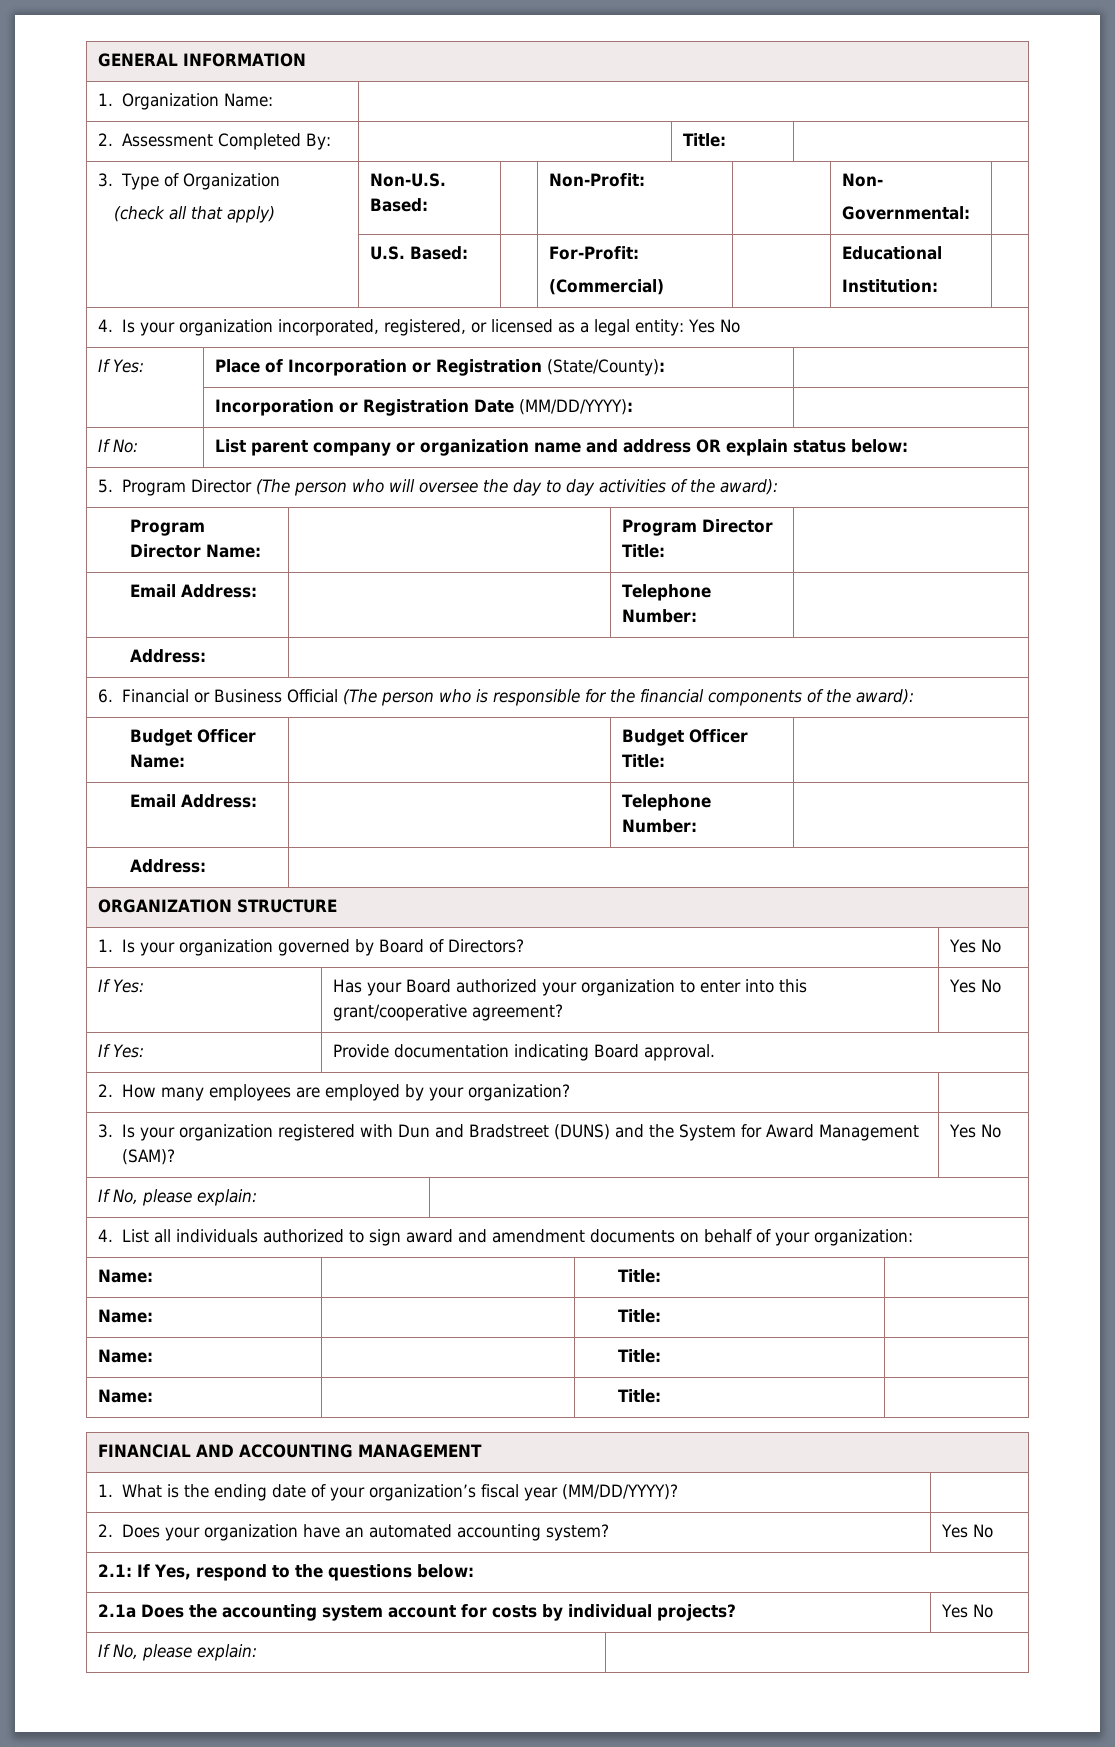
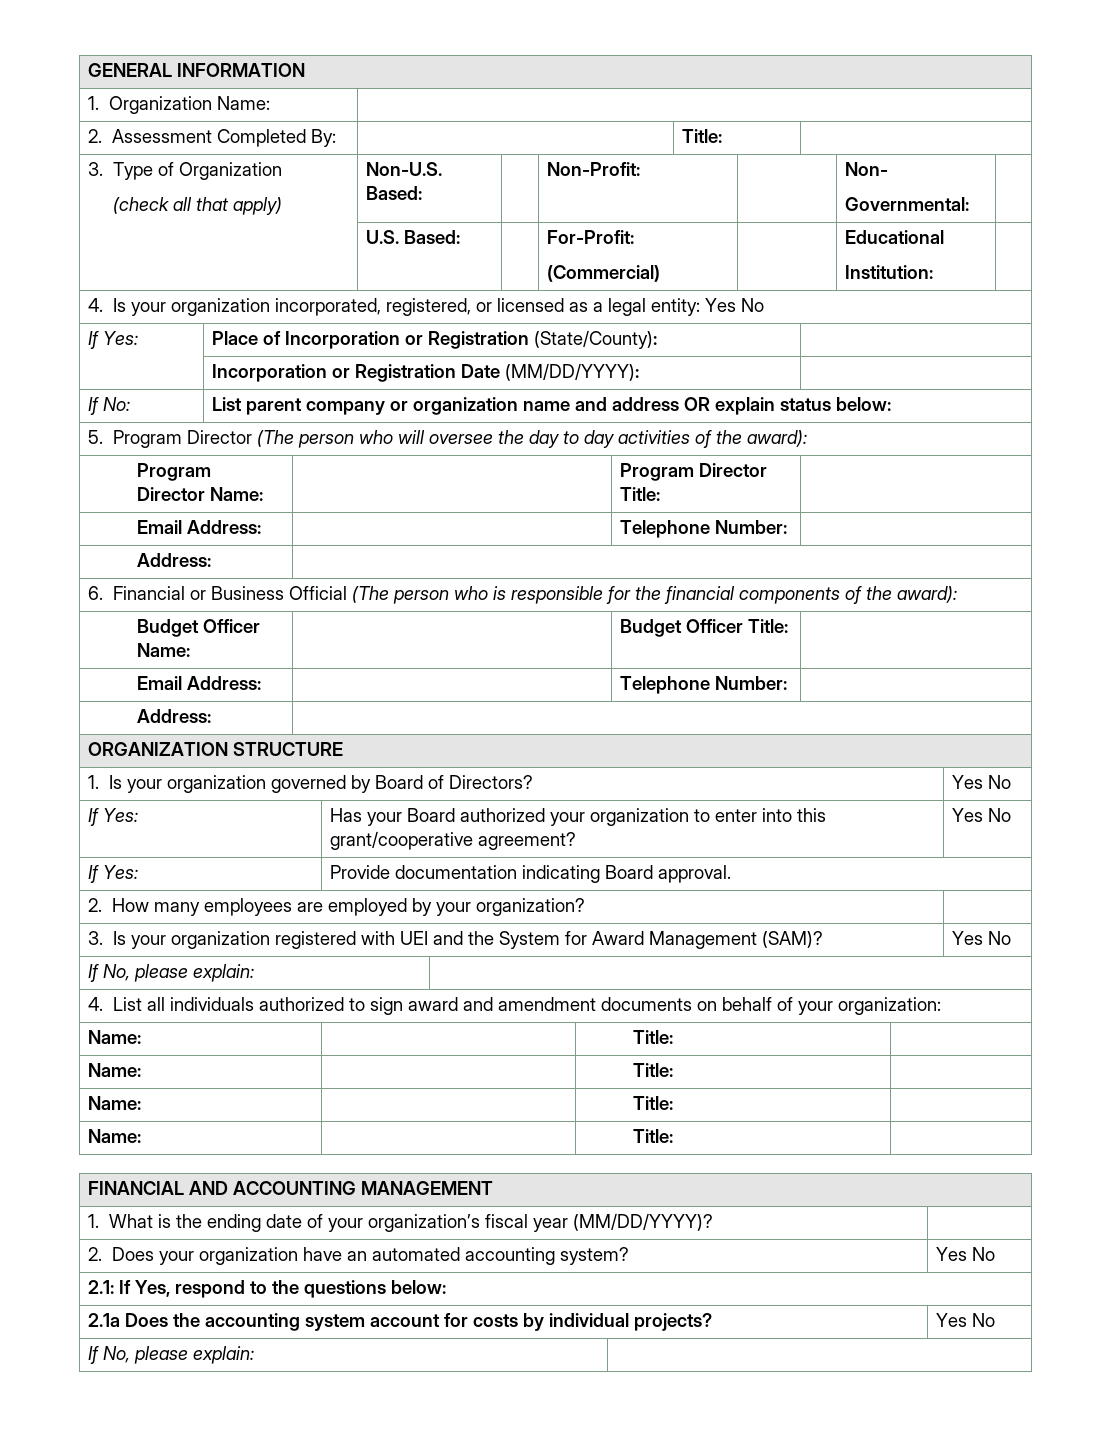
[397,1124,610,1140] Dun and Bradstreet (DUNS) -> [399,931,428,945] UEI

